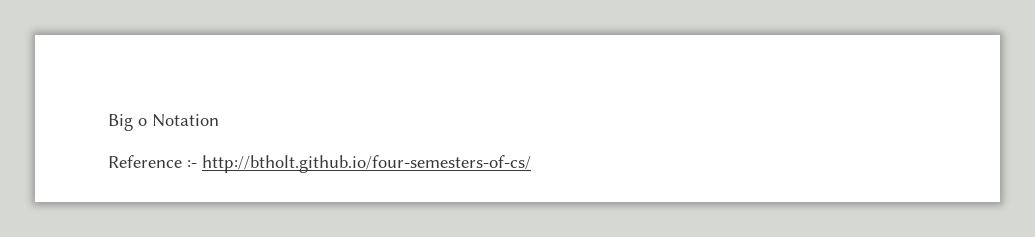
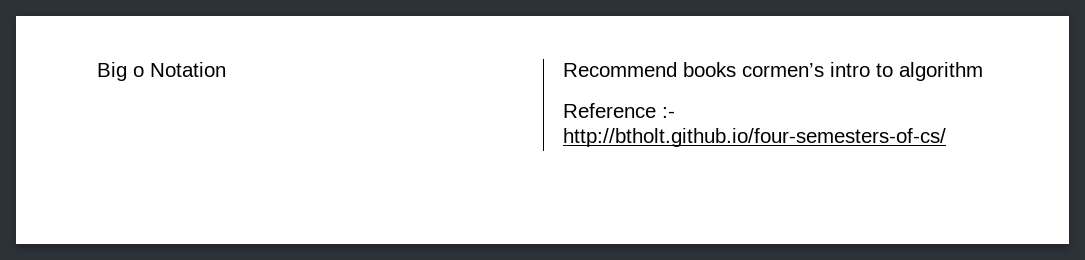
(219, 120) none -> [563,62,983,81] // Recommend books cormen’s intro to algorithm

